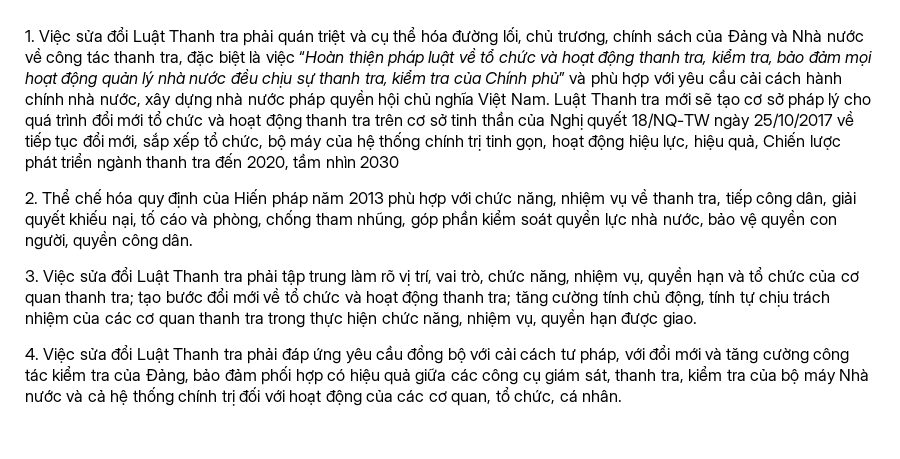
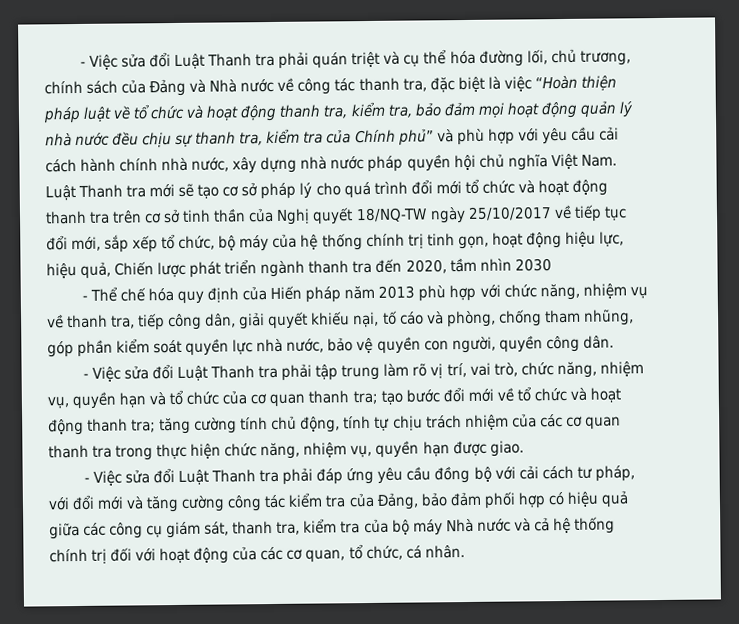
[25,30,35,42] 1. -> [79,61,86,67] -
[25,192,38,204] 2. -> [81,295,88,301] -
[25,270,39,282] 3. -> [82,373,89,379] -
[25,348,39,360] 4. -> [83,477,90,483] -

